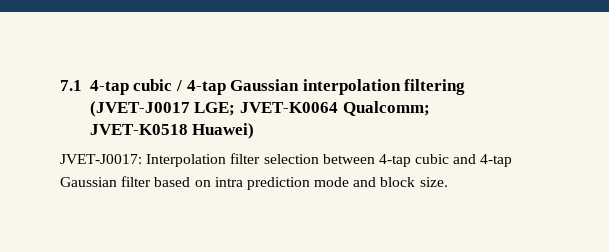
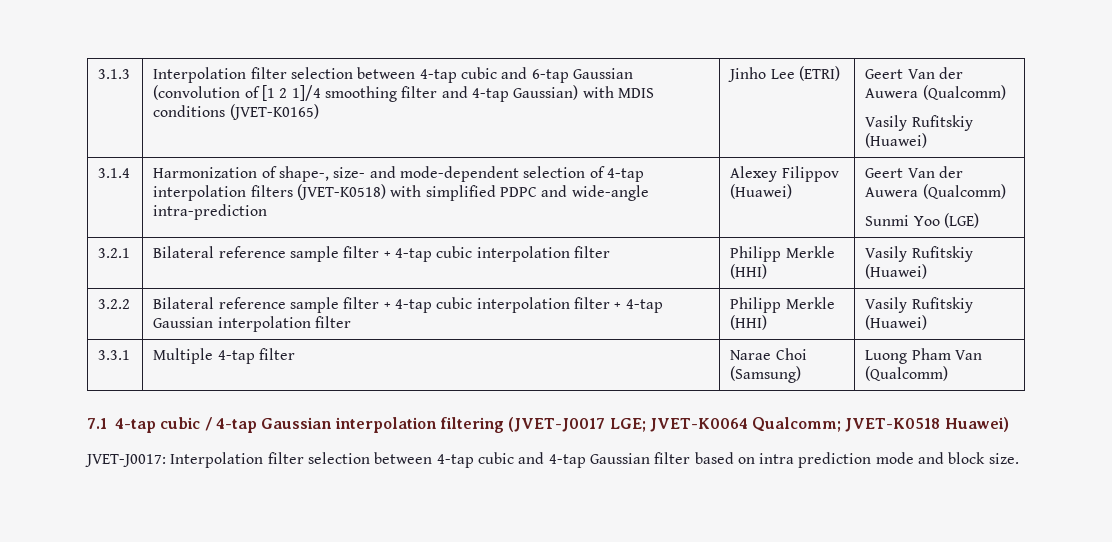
(60, 85) none -> [98,69,131,79] [153,67,633,83] [153,85,654,102] [153,104,319,120] [728,66,840,82] [865,67,963,79] [865,85,1006,100] [865,115,973,131] [865,133,928,148] [98,168,131,178] [153,166,644,182] [153,184,649,201] [153,204,268,220] [730,166,839,182] [730,184,793,199] [865,166,963,178] [865,184,1006,199] [865,213,979,228] [98,248,131,258] [153,246,610,262] [730,246,835,262] [730,264,768,279] [865,246,973,262] [865,264,928,279] [98,299,131,309] [153,297,663,313] [153,316,351,332] [730,297,835,313] [730,315,768,330] [865,297,973,313] [865,315,928,330] [98,350,131,360] [153,348,295,364] [730,348,807,360] [730,366,802,383] [865,348,982,364] [865,366,949,381] 3.1.3 | Interpolation filter selection between 4-tap cubic and 6-tap Gaussian (convolution of [1 2 1]/4 smoothing filter and 4-tap Gaussian) with MDIS conditions (JVET-K0165) | Jinho Lee (ETRI) | Geert Van der Auwera (Qualcomm) // Vasily Rufitskiy (Huawei) // 3.1.4 | Harmonization of shape-, size- and mode-dependent selection of 4-tap interpolation filters (JVET-K0518) with simplified PDPC and wide-angle intra-prediction | Alexey Filippov (Huawei) | Geert Van der Auwera (Qualcomm) // Sunmi Yoo (LGE) // 3.2.1 | Bilateral reference sample filter + 4-tap cubic interpolation filter | Philipp Merkle (HHI) | Vasily Rufitskiy (Huawei) // 3.2.2 | Bilateral reference sample filter + 4-tap cubic interpolation filter + 4-tap Gaussian interpolation filter | Philipp Merkle (HHI) | Vasily Rufitskiy (Huawei) // 3.3.1 | Multiple 4-tap filter | Narae Choi (Samsung) | Luong Pham Van (Qualcomm) //

